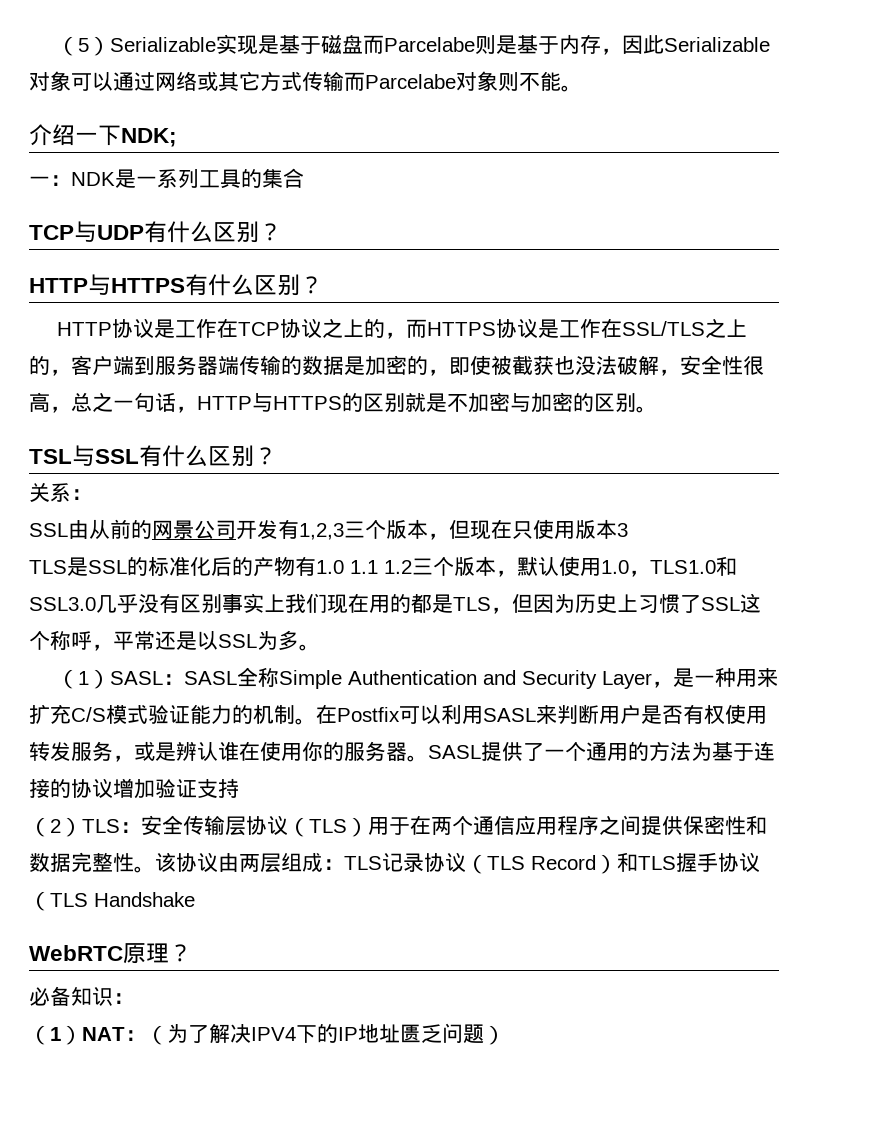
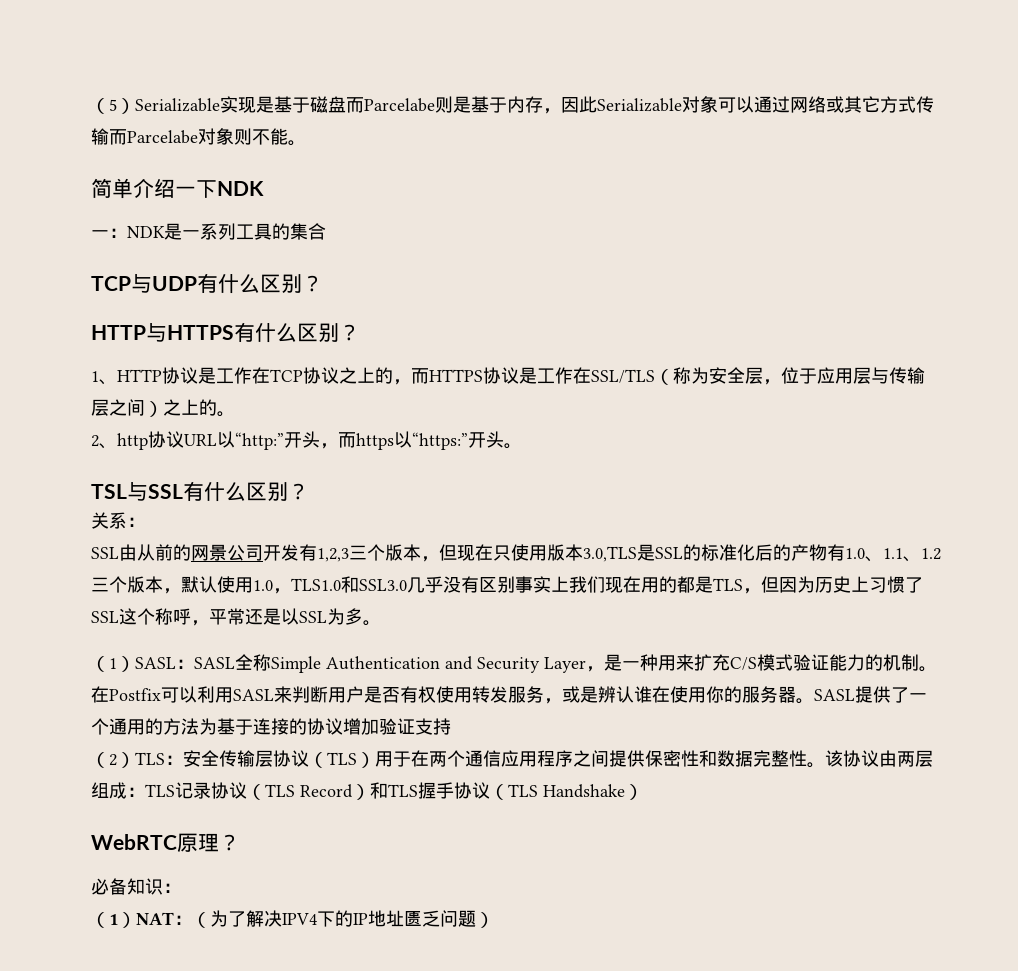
(582, 88) none -> [91,178,133,199] 简单
[121,128,177,147] NDK; -> [217,181,264,196] NDK
(323, 285) none -> [91,371,117,385] 1、
[705,319,748,338] [29,355,764,376] [29,392,636,413] 之上的，客户端到服务器端传输的数据是加密的，即使被截获也没法破解，安全性很高，总之一句话，HTTP与HTTPS的区别就是不加密与加密的区别 -> [655,367,925,385] [91,399,235,417] [91,431,504,450] （称为安全层，位于应用层与传输层之间）之上的。 // 2、http协议URL以“http:”开头，而https以“https:”开头
[617,523,628,537] [29,560,67,574] 3 // TLS -> [583,546,637,562] 3.0,TLS
[350,560,378,574] 1.1 -> [865,548,921,562] 、1.1、
(195, 899) none -> [625,784,643,800] ）

